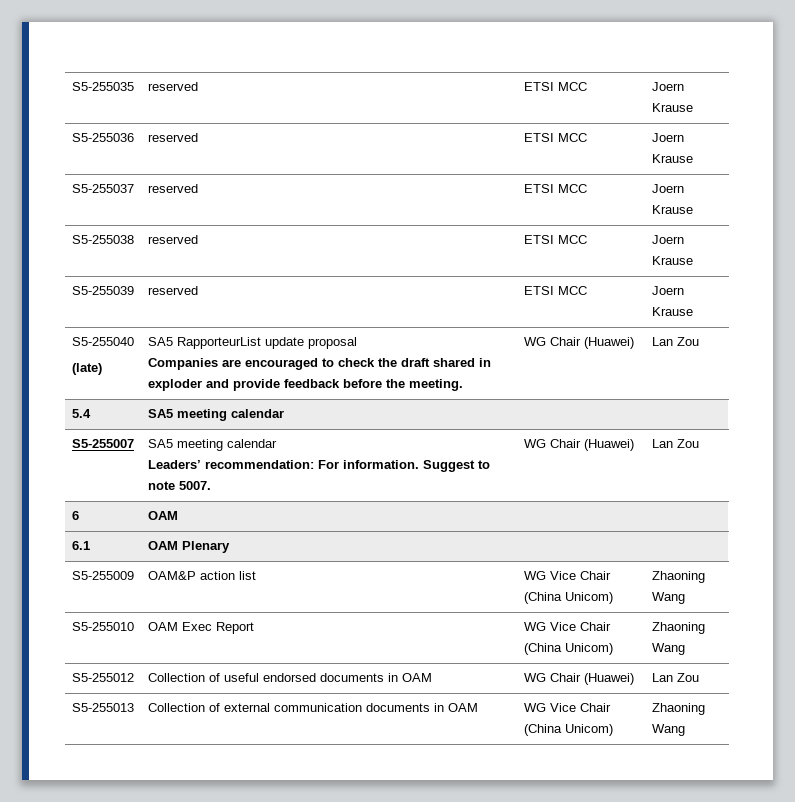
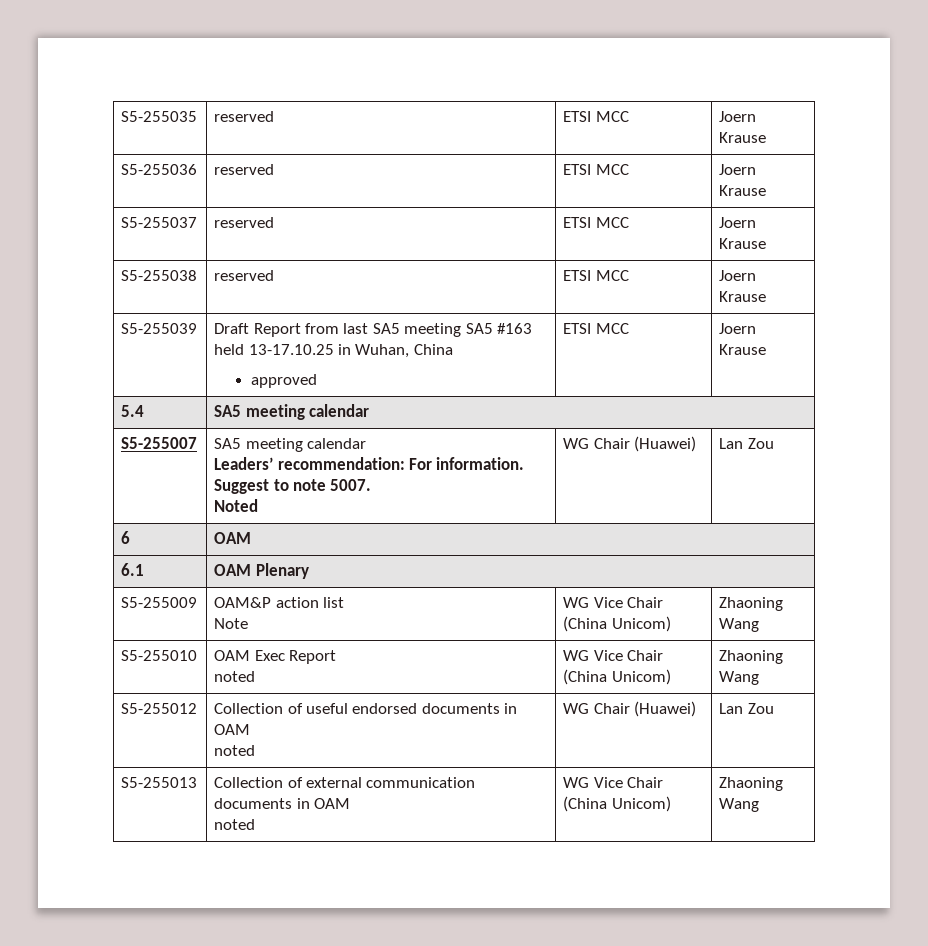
[147,286,198,295] [523,286,587,295] [651,286,684,295] [651,307,693,316] [71,337,134,346] [71,363,102,375] [147,337,357,349] [147,358,491,370] [147,379,463,391] [523,337,634,349] [651,337,699,346] reserved | ETSI MCC | Joern Krause // S5-255040 // (late) | SA5 RapporteurList update proposal // Companies are encouraged to check the draft shared in exploder and provide feedback before the meeting. | WG Chair (Huawei) | Lan Zou -> [214,323,533,337] [214,344,453,358] [250,374,317,388] [563,323,629,334] [719,323,757,334] [719,344,767,355] Draft Report from last SA5 meeting SA5 #163 held 13-17.10.25 in Wuhan, China // approved | ETSI MCC | Joern Krause
(211, 485) none -> [214,499,259,512] // Noted
(256, 575) none -> [214,618,249,629] // Note
(254, 628) none -> [214,671,256,682] // noted
(432, 677) none -> [214,745,256,756] // noted
(478, 707) none -> [214,819,256,830] // noted

